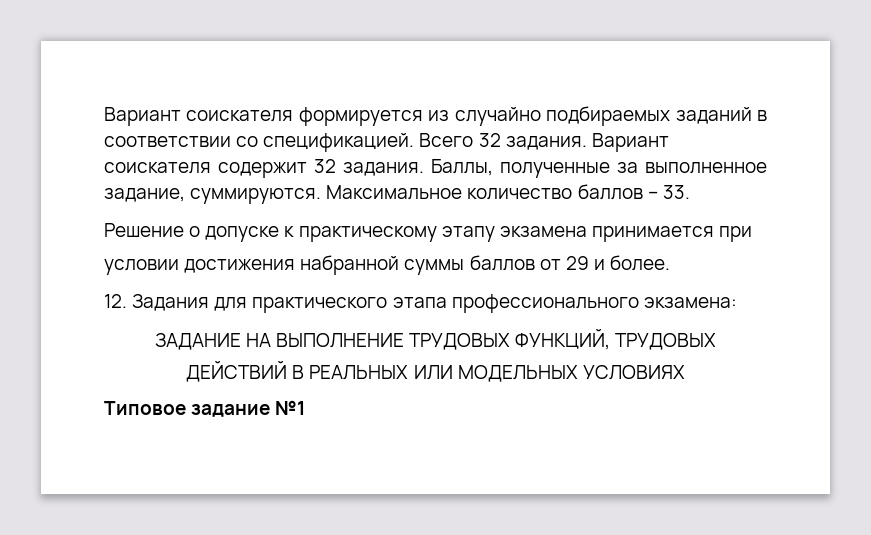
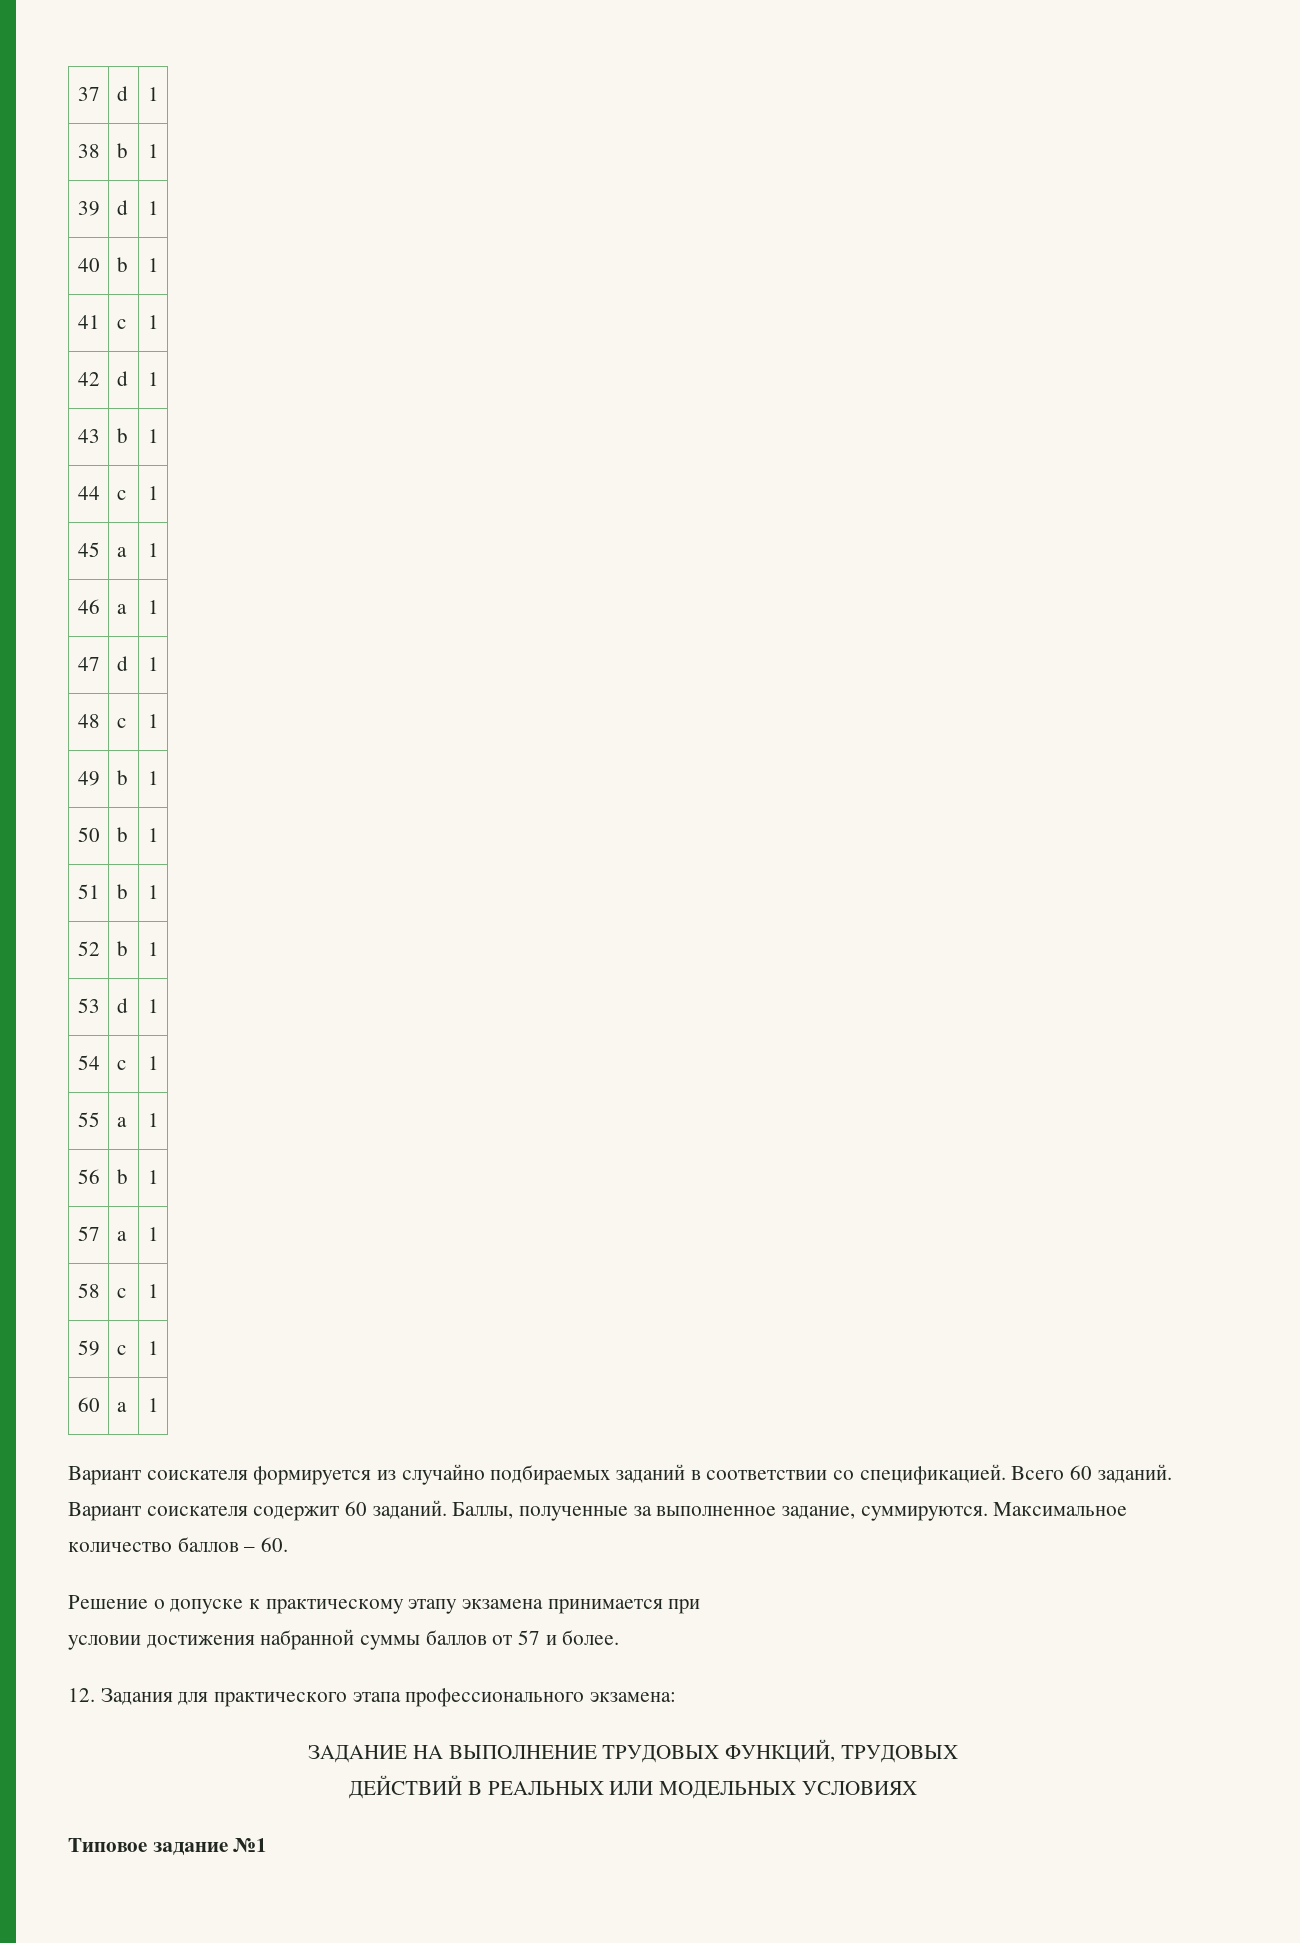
(104, 116) none -> [77,87,100,101] [116,86,128,101] [147,87,159,101] [77,144,100,158] [116,143,128,158] [147,144,159,158] [77,201,100,216] [116,200,128,215] [147,201,159,215] [77,258,100,272] [116,257,128,272] [147,258,159,272] [77,315,100,329] [116,319,126,329] [147,315,159,329] [77,372,100,386] [116,371,128,386] [147,372,159,386] [77,429,100,443] [116,428,128,443] [147,429,159,443] [77,486,100,500] [116,490,126,500] [147,486,159,500] [77,542,100,557] [116,547,127,557] [147,543,159,557] [77,599,100,614] [116,604,127,614] [147,600,159,614] [77,657,100,671] [116,656,128,671] [147,657,159,671] [77,714,100,728] [116,718,126,728] [147,714,159,728] [77,771,100,786] [116,770,128,785] [147,771,159,785] [77,827,100,842] [116,827,128,842] [147,828,159,842] [77,884,100,899] [116,884,128,899] [147,885,159,899] [77,941,100,956] [116,941,128,956] [147,942,159,956] [77,998,100,1013] [116,998,128,1013] [147,999,159,1013] [77,1055,100,1070] [116,1060,126,1070] [147,1056,159,1070] [77,1112,100,1127] [116,1117,127,1127] [147,1113,159,1127] [77,1169,100,1184] [116,1169,128,1184] [147,1170,159,1184] [77,1226,100,1241] [116,1231,127,1241] [147,1227,159,1241] [77,1283,100,1298] [116,1288,126,1298] [147,1284,159,1298] [77,1340,100,1356] [116,1345,126,1355] [147,1341,159,1355] [77,1397,100,1412] [116,1402,127,1412] [147,1398,159,1412] 37 | d | 1 // 38 | b | 1 // 39 | d | 1 // 40 | b | 1 // 41 | c | 1 // 42 | d | 1 // 43 | b | 1 // 44 | c | 1 // 45 | a | 1 // 46 | a | 1 // 47 | d | 1 // 48 | c | 1 // 49 | b | 1 // 50 | b | 1 // 51 | b | 1 // 52 | b | 1 // 53 | d | 1 // 54 | c | 1 // 55 | a | 1 // 56 | b | 1 // 57 | a | 1 // 58 | c | 1 // 59 | c | 1 // 60 | a | 1 //
[478,133,587,150] 32 задания. -> [1070,1464,1172,1483] 60 заданий.
[314,159,424,176] 32 задания. -> [345,1500,447,1519] 60 заданий.
[662,185,690,199] 33. -> [261,1537,289,1552] 60.
[565,256,589,270] 29 -> [518,1630,541,1645] 57

